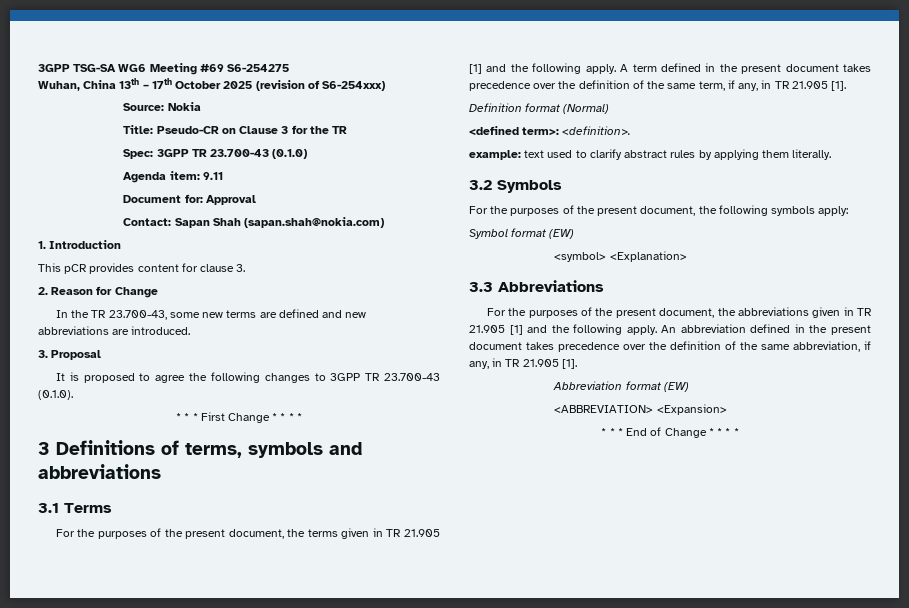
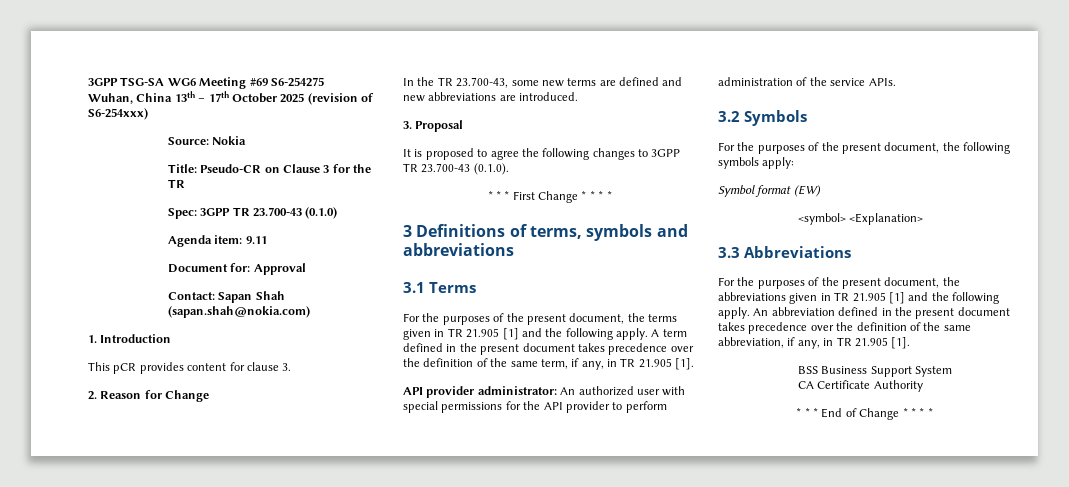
[469,103,610,114] [469,126,632,136] [469,149,832,160] Definition format (Normal) // <defined term>: <definition>. // example: text used to clarify abstract rules by applying them literally. -> [403,386,686,398] [403,401,667,413] [718,77,896,86] API provider administrator: An authorized user with special permissions for the API provider to perform administration of the service APIs.
[553,381,689,392] [554,404,727,415] Abbreviation format (EW) // <ABBREVIATION> <Expansion> -> [797,366,952,377] [797,380,923,392] BSS Business Support System // CA Certificate Authority

